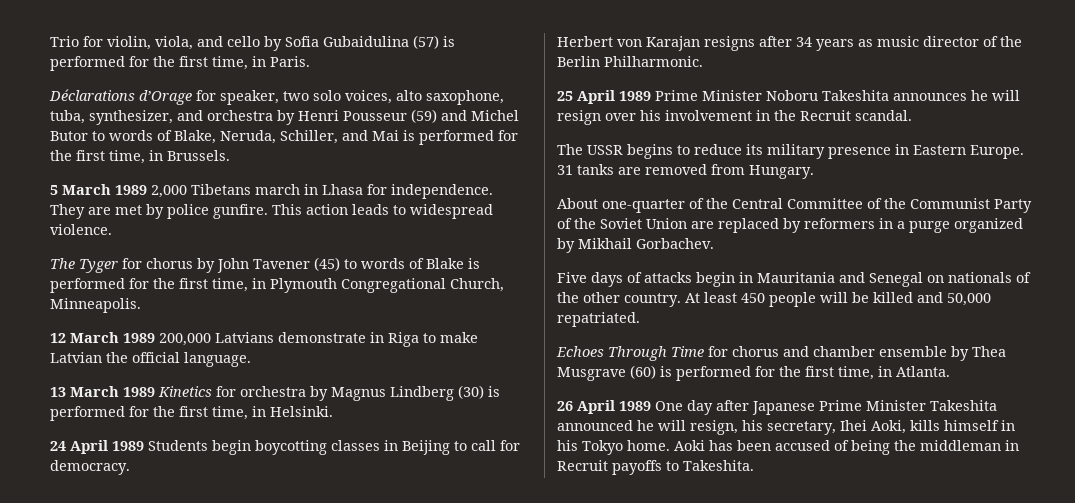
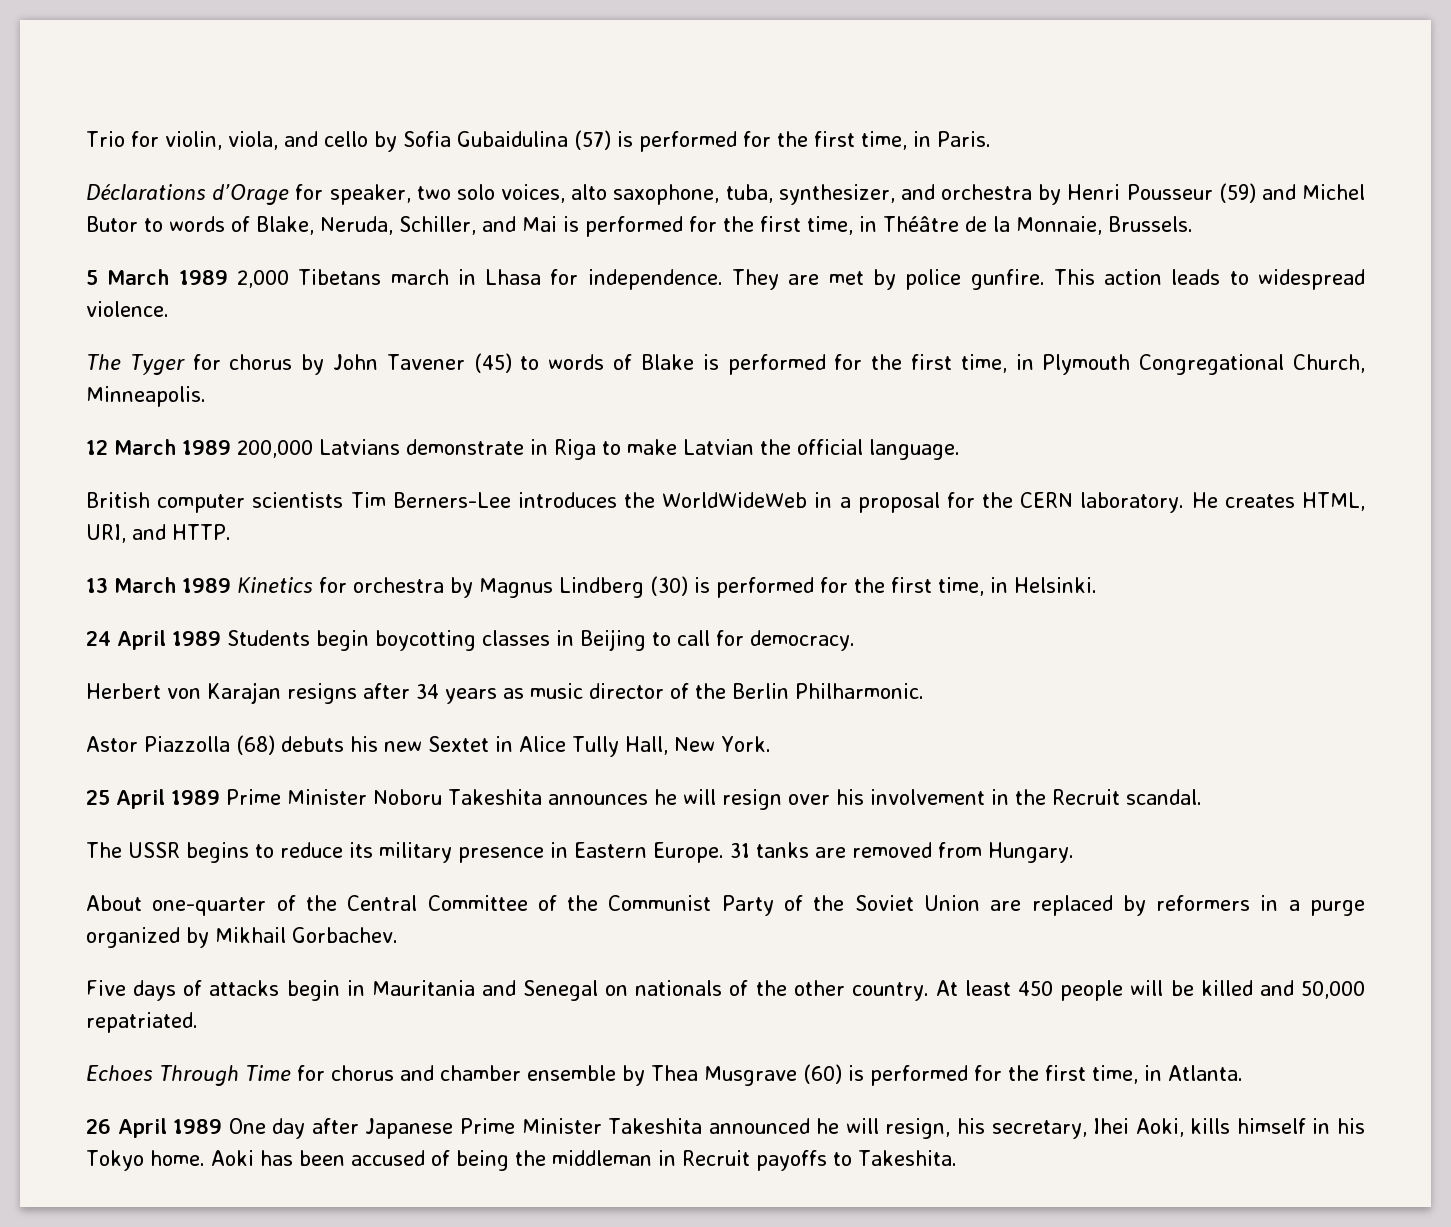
(163, 155) none -> [883,216,1102,235] Théâtre de la Monnaie,
(251, 359) none -> [86,492,1366,513] [86,524,231,543] // British computer scientists Tim Berners-Lee introduces the WorldWideWeb in a proposal for the CERN laboratory. He creates HTML, URI, and HTTP.
(703, 61) none -> [86,735,771,757] // Astor Piazzolla (68) debuts his new Sextet in Alice Tully Hall, New York.

